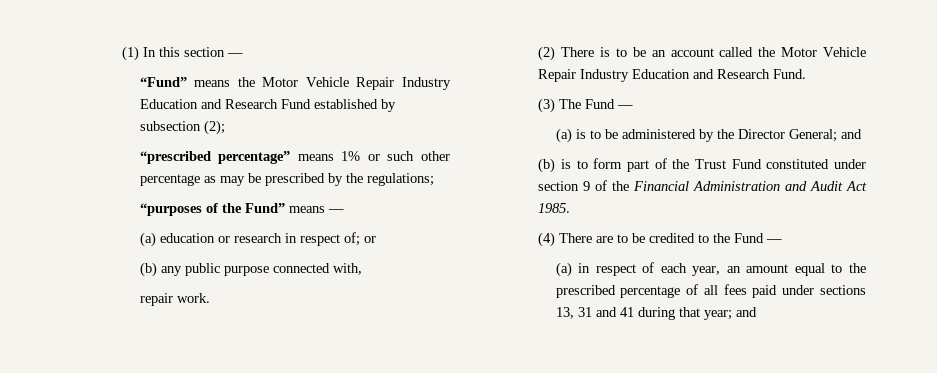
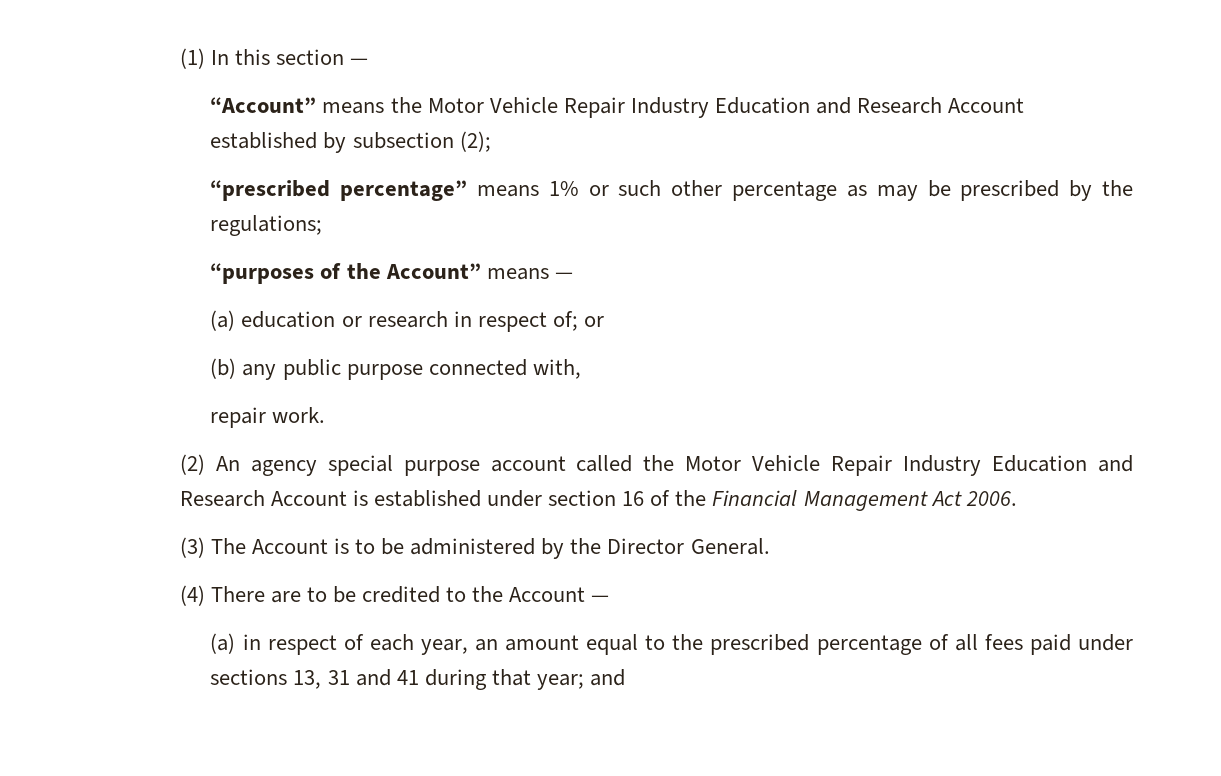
[139,77,187,87] “Fund” -> [210,97,317,113] “Account”
[280,99,311,109] Fund -> [948,98,1025,113] Account
[244,203,285,213] Fund” -> [385,263,481,279] Account”
[561,47,666,57] There is to be an -> [215,455,480,476] An agency special purpose
[773,69,807,79] Fund. -> [270,490,1017,511] Account is established under section 16 of the Financial Management Act 2006.
[585,99,634,109] [555,128,572,143] Fund — // (a) -> [251,539,328,554] Account
[788,129,862,142] [538,158,866,173] [538,180,867,191] [538,203,571,213] General; and // (b) is to form part of the Trust Fund constituted under section 9 of the Financial Administration and Audit Act 1985. -> [690,538,770,555] General.
[734,233,765,243] Fund -> [509,587,586,602] Account

